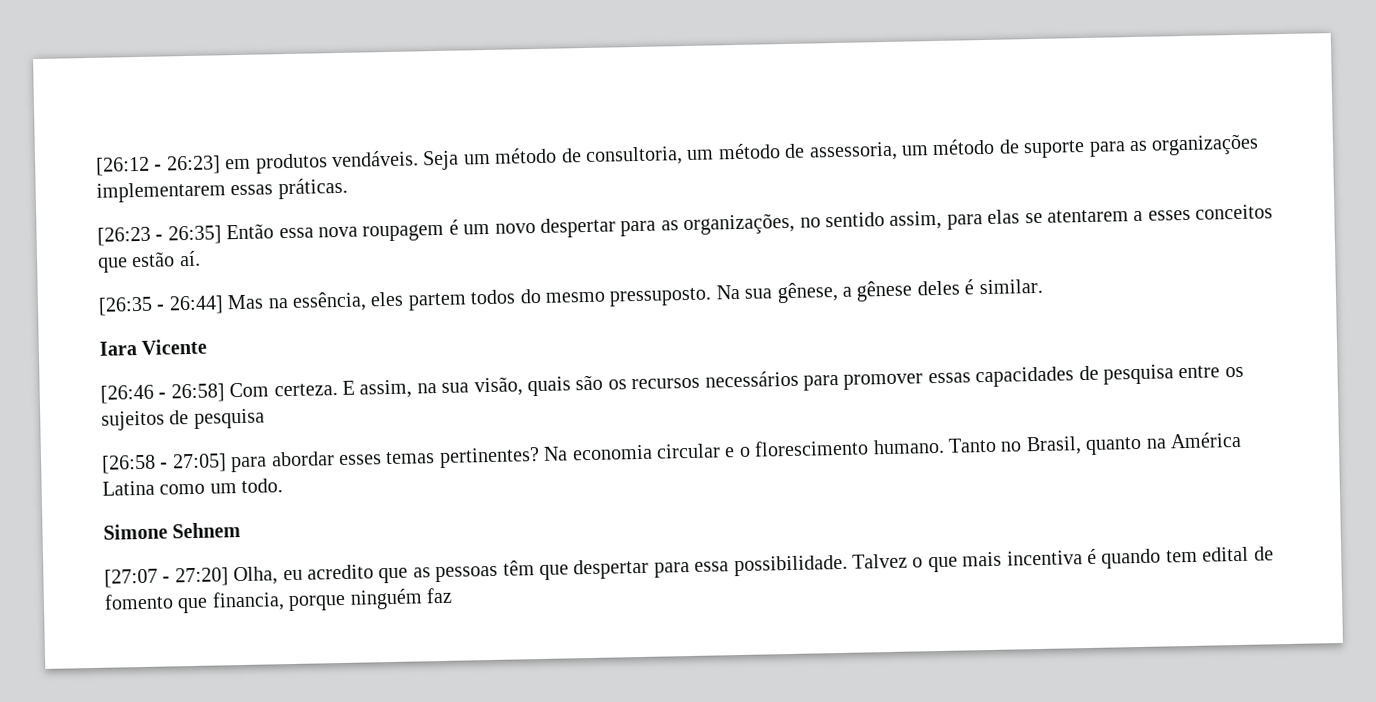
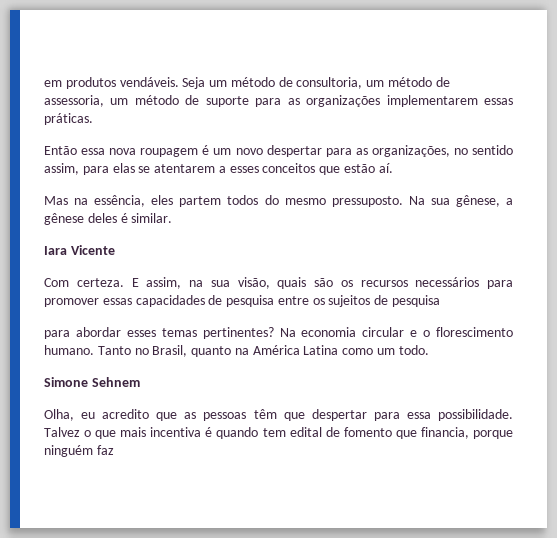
[96,155,221,176] [26:12 - 26:23] -> (44, 83) none
[97,225,222,246] [26:23 - 26:35] -> (93, 119) none
[98,295,224,316] [26:35 - 26:44] -> (393, 168) none
[100,383,225,404] [26:46 - 26:58] -> (115, 250) none
[101,453,227,474] [26:58 - 27:05] -> (441, 301) none
[104,567,229,588] [27:07 - 27:20] -> (140, 382) none

